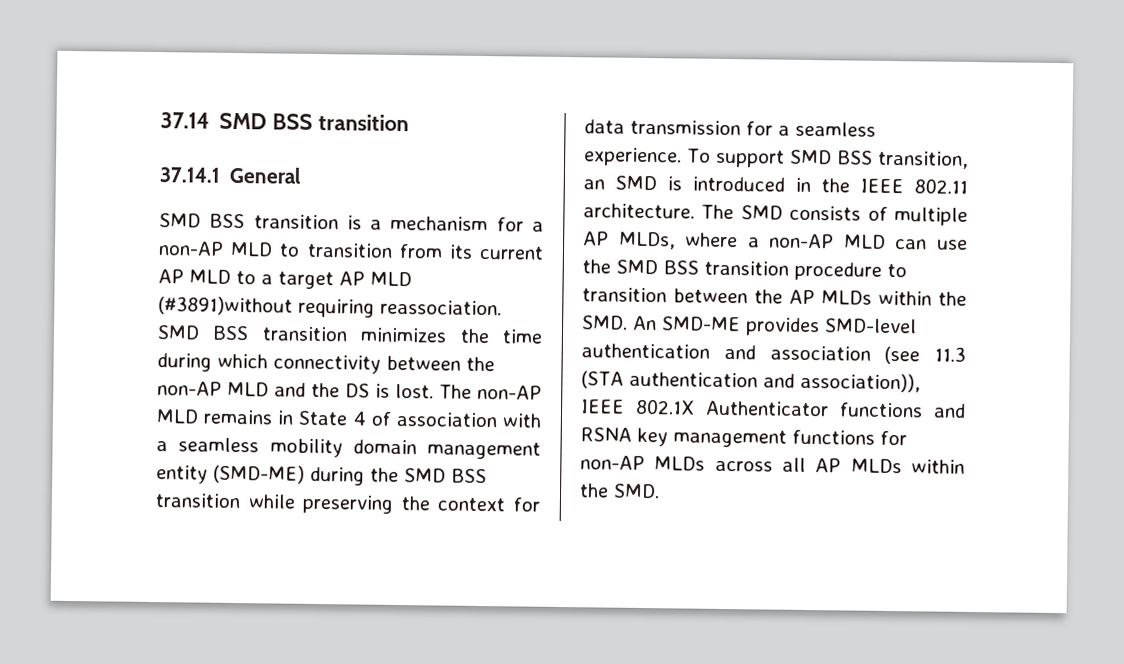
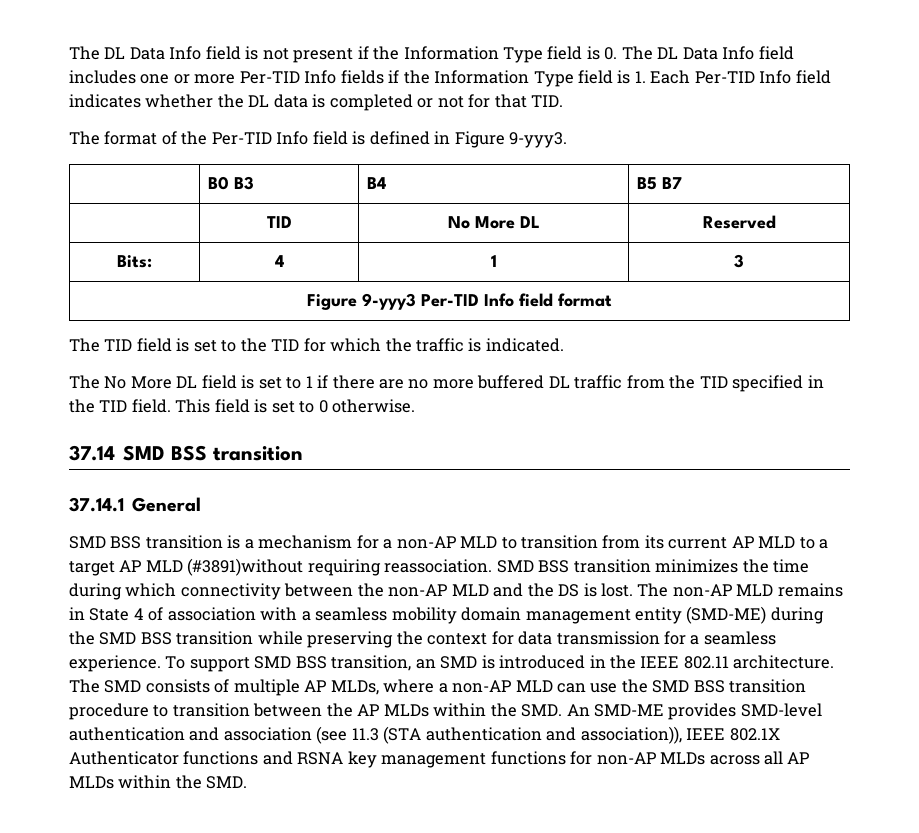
(160, 120) none -> [69,46,794,63] [69,70,831,87] [69,94,564,111] [69,131,568,148] [208,176,255,190] [367,177,387,189] [637,177,683,190] [266,216,292,228] [447,216,540,229] [702,215,776,229] [117,255,152,268] [274,255,284,267] [490,255,497,267] [734,254,744,268] [307,293,612,310] [69,338,564,352] [69,375,824,392] [69,399,416,413] The DL Data Info field is not present if the Information Type field is 0. The DL Data Info field includes one or more Per-TID Info fields if the Information Type field is 1. Each Per-TID Info field indicates whether the DL data is completed or not for that TID. // The format of the Per-TID Info field is defined in Figure 9-yyy3. // | B0 B3 | B4 | B5 B7 // | TID | No More DL | Reserved // Bits: | 4 | 1 | 3 // Figure 9-yyy3 Per-TID Info field format // The TID field is set to the TID for which the traffic is indicated. // The No More DL field is set to 1 if there are no more buffered DL traffic from the TID specified in the TID field. This field is set to 0 otherwise. //

